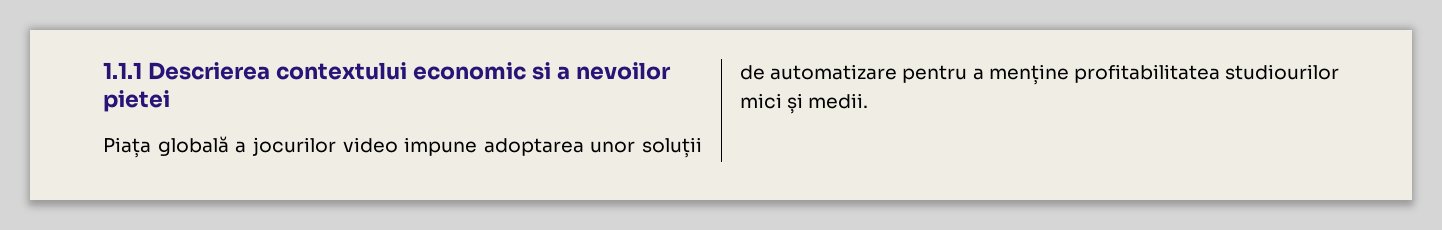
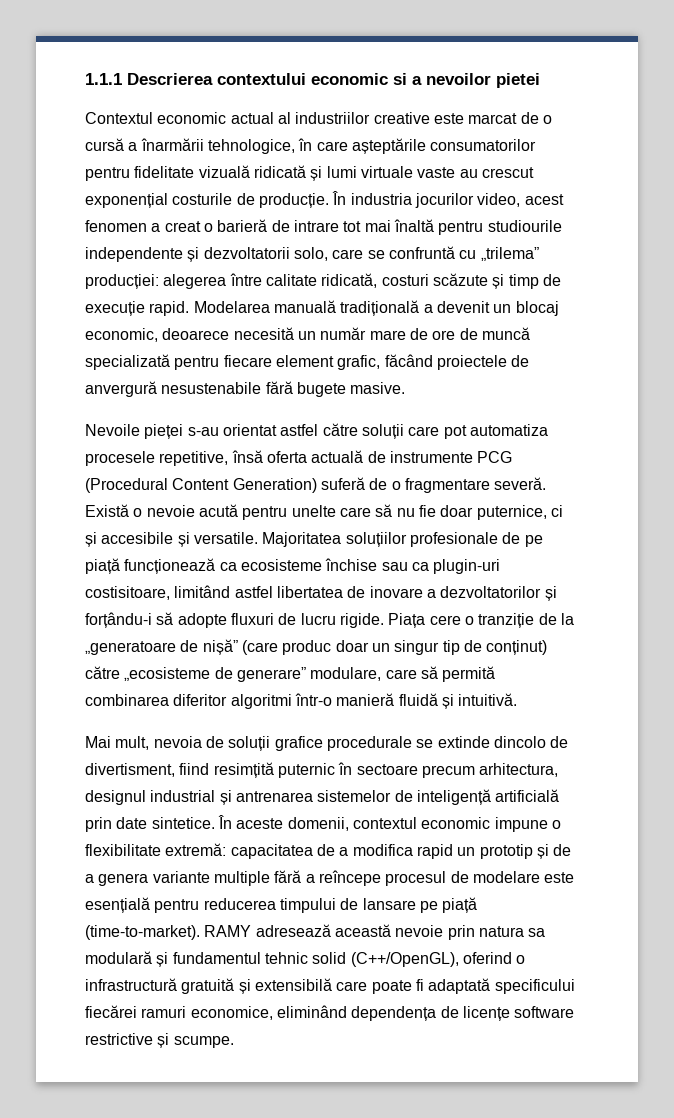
[103,136,702,158] [740,64,1339,85] [740,93,869,114] Piața globală a jocurilor video impune adoptarea unor soluții de automatizare pentru a menține profitabilitatea studiourilor mici și medii. -> [85,112,552,124] [85,138,537,154] [85,165,534,181] [85,191,564,208] [85,219,562,235] [85,246,539,262] [85,273,561,289] [85,300,559,316] [85,327,530,342] [85,354,530,370] [85,381,406,397] [85,423,548,439] [85,450,513,466] [85,477,547,493] [85,504,563,520] [85,532,543,547] [85,558,501,574] [85,585,557,601] [85,612,574,628] [85,639,548,655] [85,666,496,682] [85,693,518,709] [85,736,569,751] [85,762,559,778] [85,789,560,805] [85,815,561,832] [85,843,572,859] [85,870,575,886] [85,897,478,913] [85,924,546,940] [85,951,526,967] [85,978,575,994] [85,1005,575,1021] [85,1033,234,1048] Contextul economic actual al industriilor creative este marcat de o cursă a înarmării tehnologice, în care așteptările consumatorilor pentru fidelitate vizuală ridicată și lumi virtuale vaste au crescut exponențial costurile de producție. În industria jocurilor video, acest fenomen a creat o barieră de intrare tot mai înaltă pentru studiourile independente și dezvoltatorii solo, care se confruntă cu „trilema” producției: alegerea între calitate ridicată, costuri scăzute și timp de execuție rapid. Modelarea manuală tradițională a devenit un blocaj economic, deoarece necesită un număr mare de ore de muncă specializată pentru fiecare element grafic, făcând proiectele de anvergură nesustenabile fără bugete masive. // Nevoile pieței s-au orientat astfel către soluții care pot automatiza procesele repetitive, însă oferta actuală de instrumente PCG (Procedural Content Generation) suferă de o fragmentare severă. Există o nevoie acută pentru unelte care să nu fie doar puternice, ci și accesibile și versatile. Majoritatea soluțiilor profesionale de pe piață funcționează ca ecosisteme închise sau ca plugin-uri costisitoare, limitând astfel libertatea de inovare a dezvoltatorilor și forțându-i să adopte fluxuri de lucru rigide. Piața cere o tranziție de la „generatoare de nișă” (care produc doar un singur tip de conținut) către „ecosisteme de generare” modulare, care să permită combinarea diferitor algoritmi într-o manieră fluidă și intuitivă. // Mai mult, nevoia de soluții grafice procedurale se extinde dincolo de divertisment, fiind resimțită puternic în sectoare precum arhitectura, designul industrial și antrenarea sistemelor de inteligență artificială prin date sintetice. În aceste domenii, contextul economic impune o flexibilitate extremă: capacitatea de a modifica rapid un prototip și de a genera variante multiple fără a reîncepe procesul de modelare este esențială pentru reducerea timpului de lansare pe piață (time-to-market). RAMY adresează această nevoie prin natura sa modulară și fundamentul tehnic solid (C++/OpenGL), oferind o infrastructură gratuită și extensibilă care poate fi adaptată specificului fiecărei ramuri economice, eliminând dependența de licențe software restrictive și scumpe.

